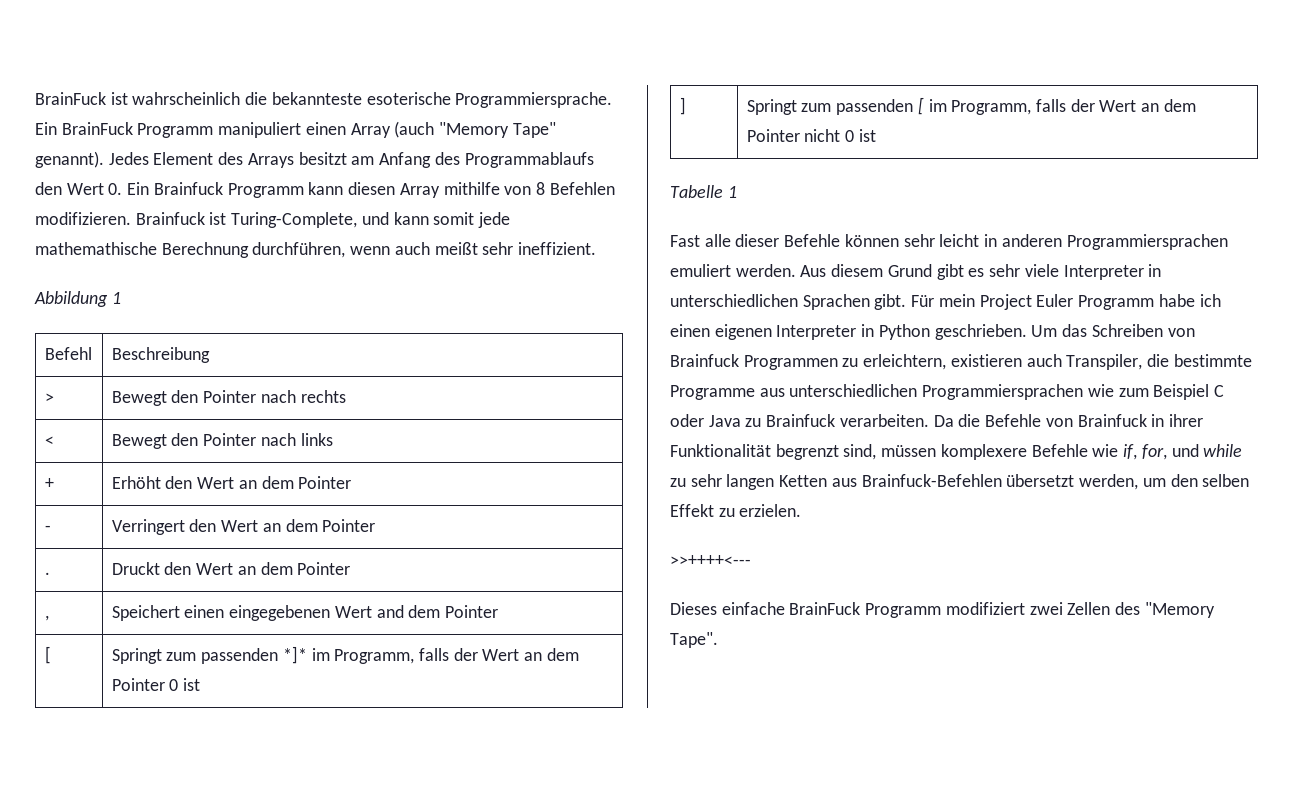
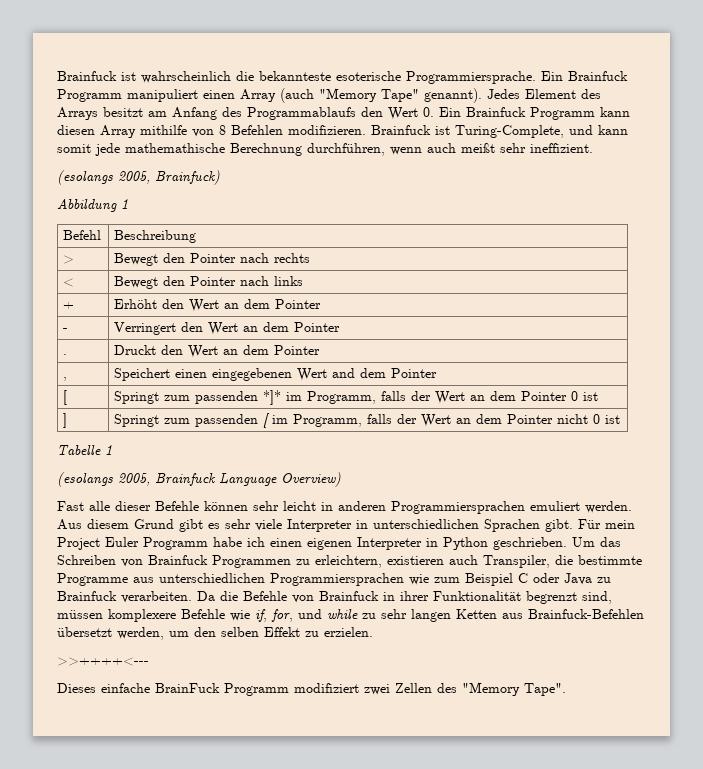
[35,92,106,105] BrainFuck -> [57,71,117,81] Brainfuck
[61,122,133,135] BrainFuck -> [568,71,628,81] Brainfuck
(597, 248) none -> [57,170,220,185] // (esolangs 2005, Brainfuck)
(737, 192) none -> [57,472,341,487] // (esolangs 2005, Brainfuck Language Overview)

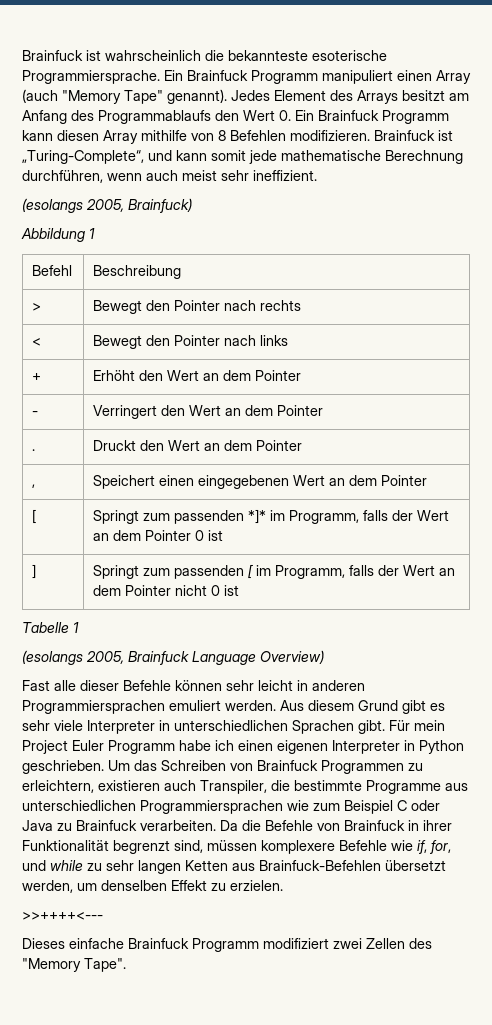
[455,125,564,138] Turing-Complete, -> [22,150,144,164] „Turing-Complete“,
[125,143,225,153] mathemathische -> [281,150,381,161] mathematische
[461,143,495,153] meißt -> [182,170,217,181] meist
[332,368,356,378] and -> [329,478,346,486] an
[194,627,259,637] den selben -> [101,880,167,891] denselben
[155,683,220,693] BrainFuck -> [128,938,189,949] Brainfuck

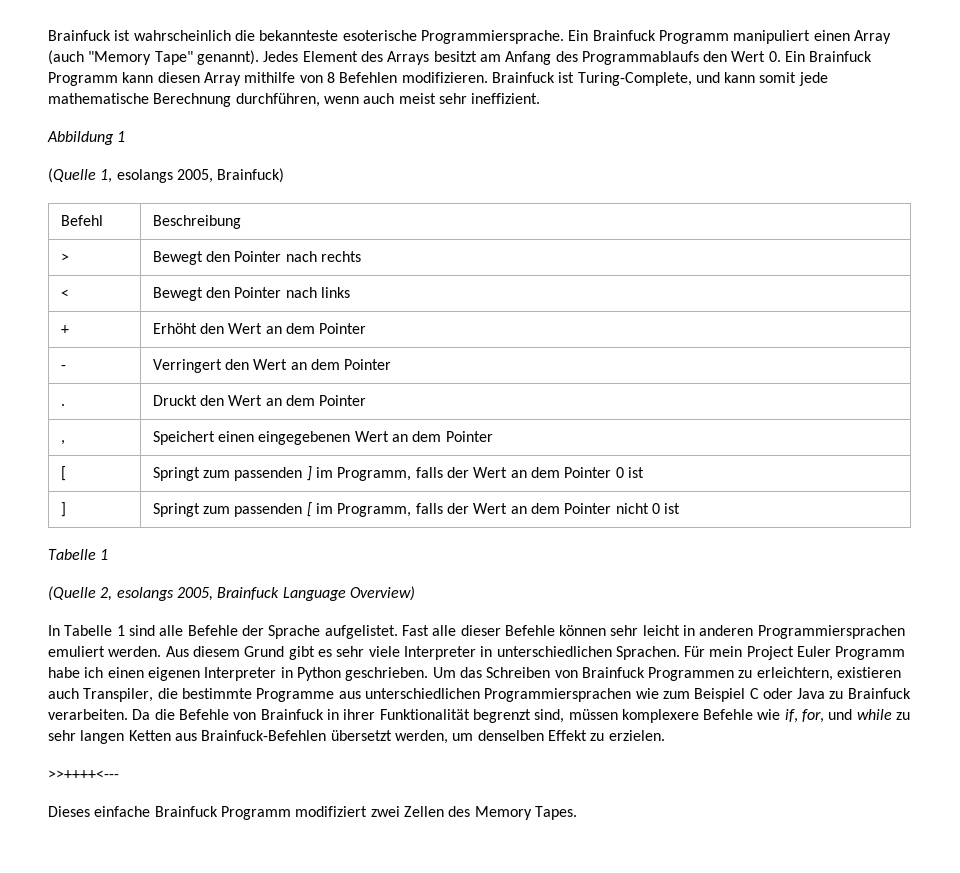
[22,150,144,164] „Turing-Complete“, -> [577,72,692,86] Turing-Complete,
[22,198,83,213] (esolangs -> [47,131,126,145] [48,168,173,183] Abbildung 1 // (Quelle 1, esolangs
[21,228,95,242] // Abbildung 1 -> (285, 175) none
[248,509,267,524] *]* -> [306,466,312,481] ]
[22,650,83,665] (esolangs -> [48,586,174,601] (Quelle 2, esolangs
(324, 657) none -> [48,625,398,639] In Tabelle 1 sind alle Befehle der Sprache aufgelistet.
[292,720,385,734] Sprachen gibt. -> [615,646,680,660] Sprachen.
[22,958,126,972] "Memory Tape". -> [474,806,577,820] Memory Tapes.

